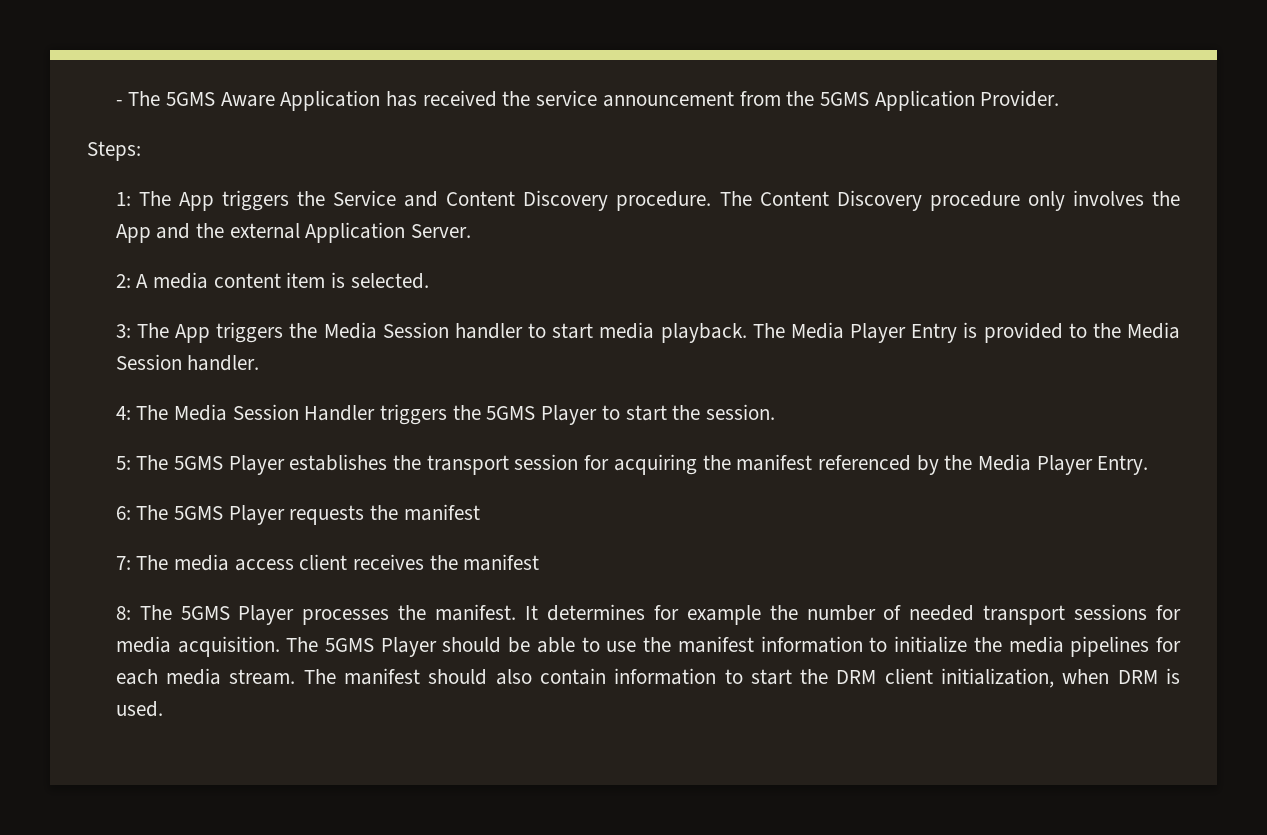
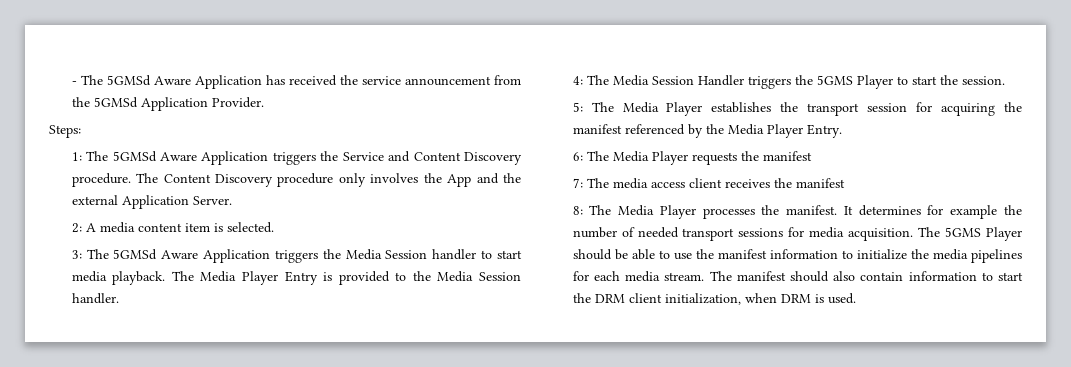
[166,92,216,106] 5GMS -> [106,75,151,86] 5GMSd
[819,92,869,106] 5GMS -> [93,97,138,108] 5GMSd
[178,192,214,211] App -> [112,151,269,165] 5GMSd Aware Application
[175,324,211,343] App -> [113,249,271,263] 5GMSd Aware Application
[174,456,224,470] 5GMS -> [622,102,659,113] Media
[174,506,224,520] 5GMS -> [612,151,649,162] Media
[180,606,230,620] 5GMS -> [618,205,655,216] Media

